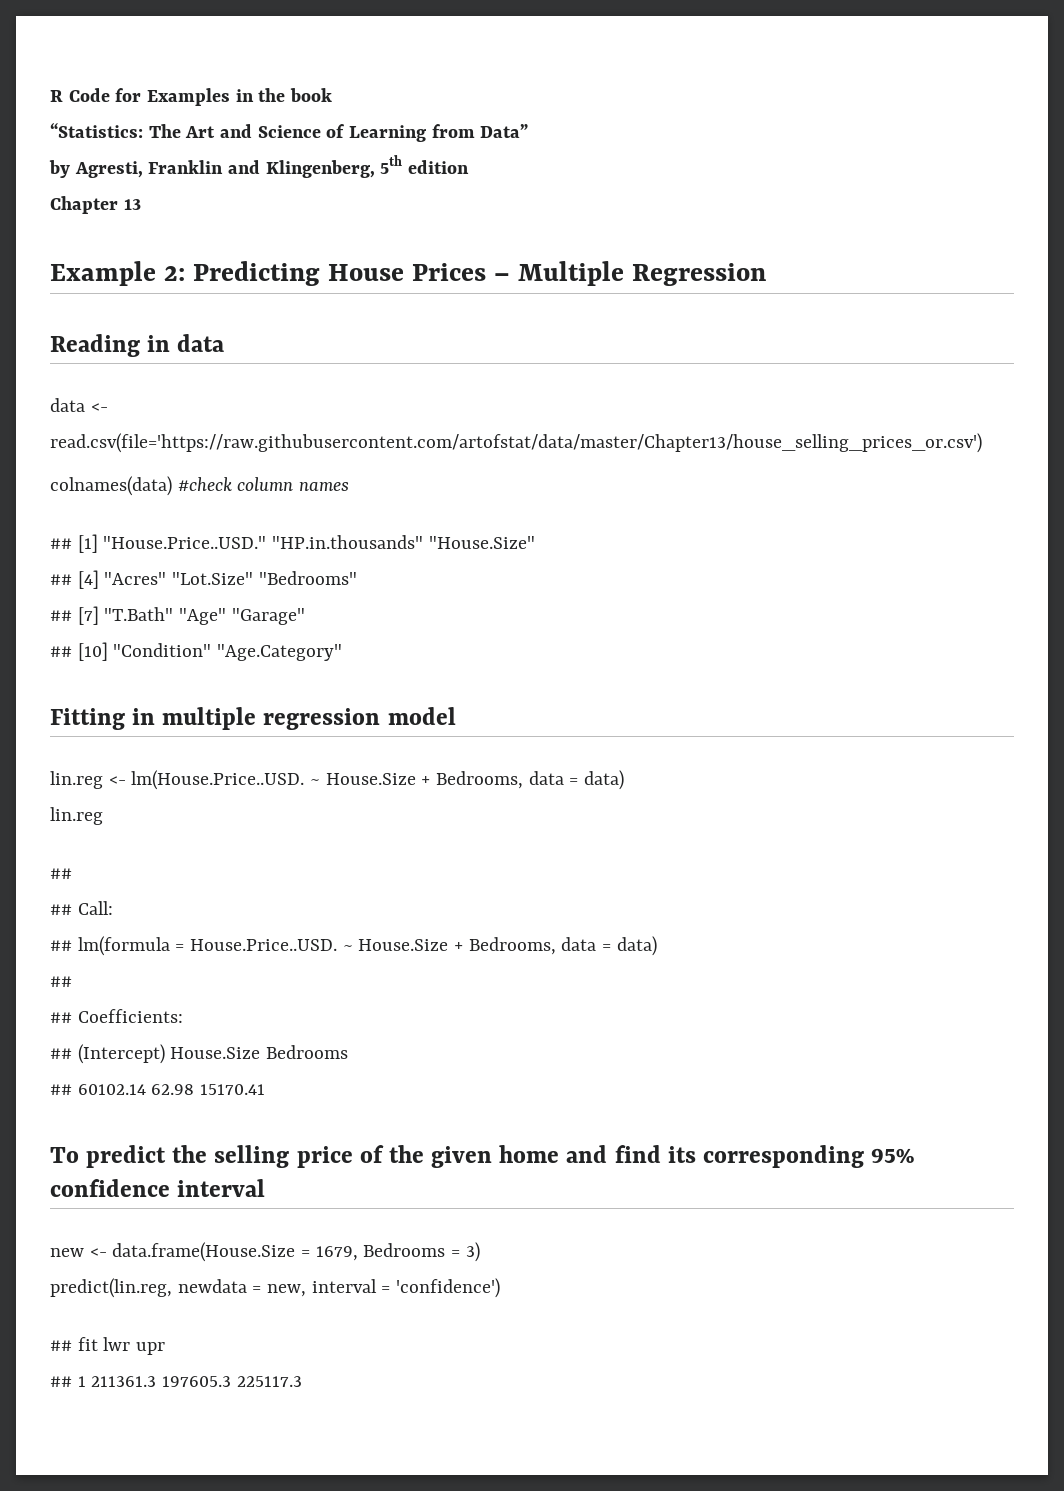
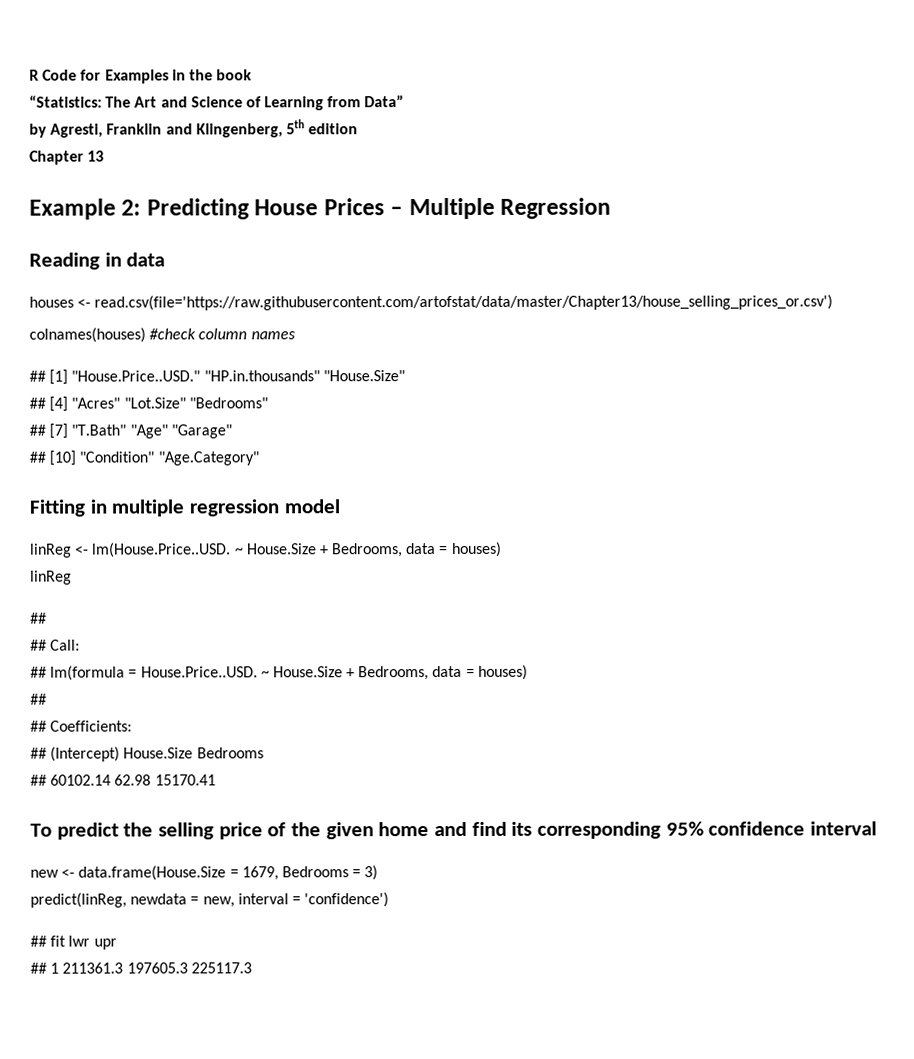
[50,398,85,412] data -> [29,296,74,308] houses
[50,476,172,496] colnames(data) -> [29,327,146,343] colnames(houses)
[50,771,103,789] lin.reg -> [30,543,72,558] linReg
[584,770,625,790] [50,807,103,825] data) // lin.reg -> [451,541,502,558] [30,570,72,585] houses) // linReg
[616,936,657,956] data) -> [477,664,528,680] houses)
[50,1278,172,1298] predict(lin.reg, -> [30,892,127,908] predict(linReg,

